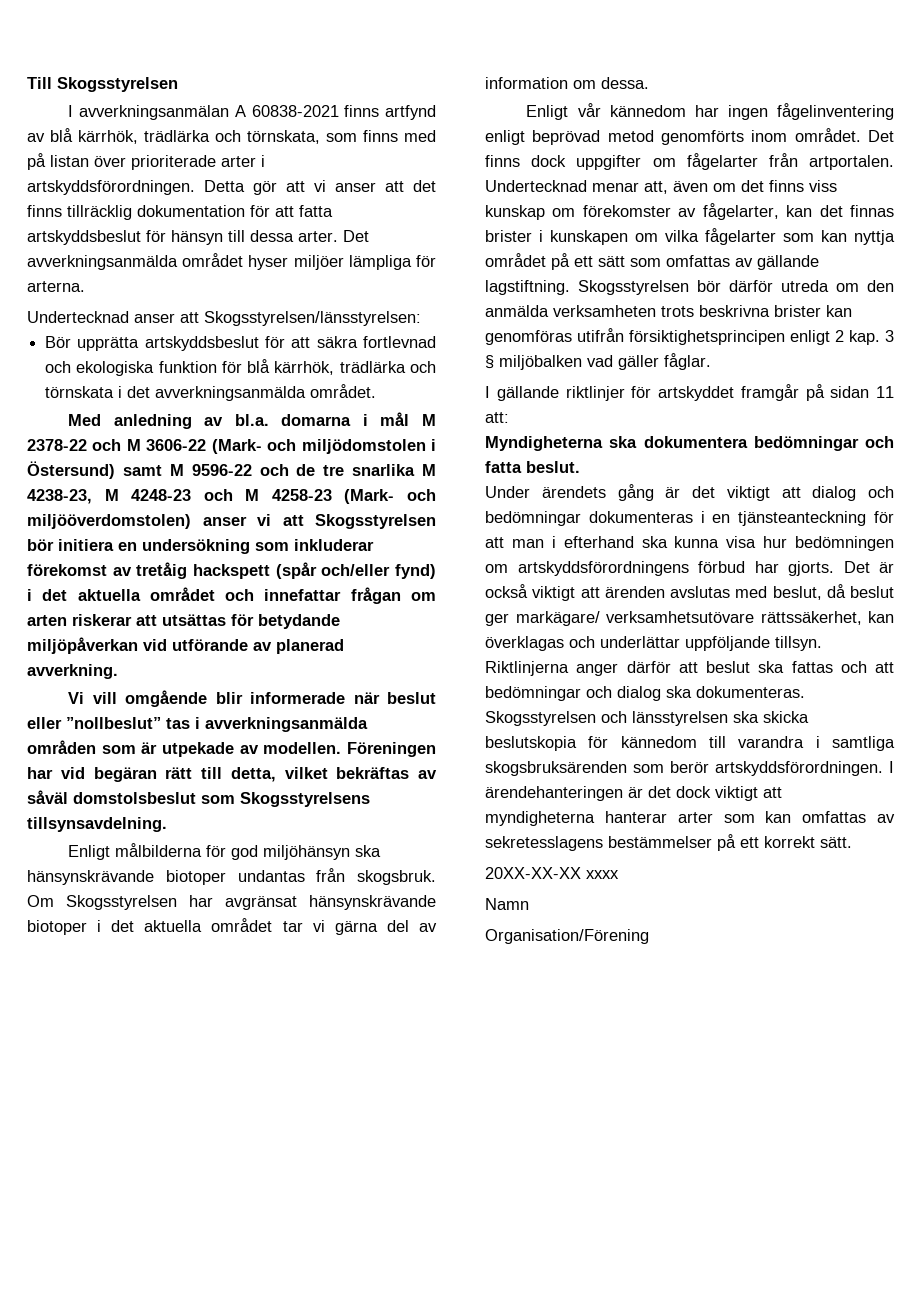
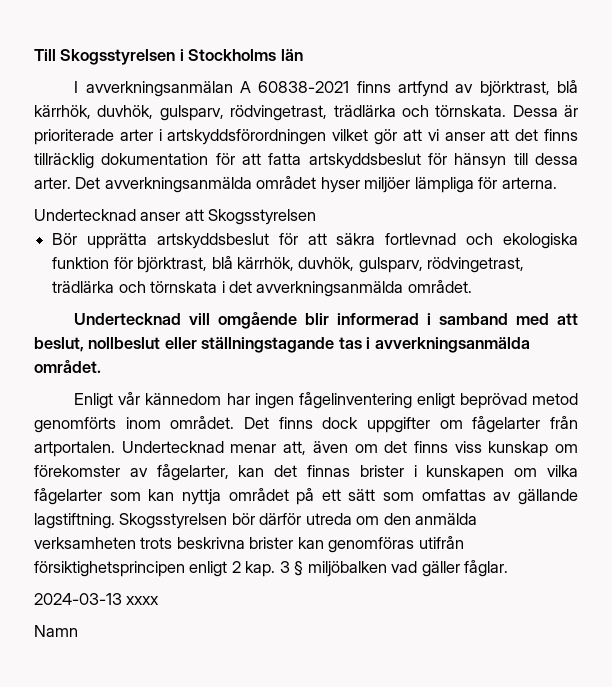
(178, 84) none -> [179,49,303,61] i Stockholms län
[50,128,436,144] [27,153,126,170] blå kärrhök, trädlärka och törnskata, som finns med på listan över -> [479,80,578,97] [34,105,578,121] björktrast, blå kärrhök, duvhök, gulsparv, rödvingetrast, trädlärka och törnskata. Dessa är
[27,180,245,195] artskyddsförordningen. Detta -> [167,129,369,145] artskyddsförordningen vilket
[204,311,421,326] Skogsstyrelsen/länsstyrelsen: -> [208,209,317,225] Skogsstyrelsen
[247,359,335,375] blå kärrhök, -> [137,256,525,273] björktrast, blå kärrhök, duvhök, gulsparv, rödvingetrast,
[68,412,436,429] [27,439,436,454] [27,461,436,479] [27,489,436,504] [27,514,436,529] [27,539,374,554] [27,562,436,579] [27,587,436,604] [27,614,340,629] [27,637,344,654] [27,664,118,679] [68,690,436,707] [27,717,368,732] [27,740,436,757] [27,767,437,782] [27,790,370,807] [27,817,167,832] [68,843,382,860] [27,868,436,885] [27,895,436,910] [27,918,437,935] [485,77,649,89] Med anledning av bl.a. domarna i mål M 2378-22 och M 3606-22 (Mark- och miljödomstolen i Östersund) samt M 9596-22 och de tre snarlika M 4238-23, M 4248-23 och M 4258-23 (Mark- och miljööverdomstolen) anser vi att Skogsstyrelsen bör initiera en undersökning som inkluderar förekomst av tretåig hackspett (spår och/eller fynd) i det aktuella området och innefattar frågan om arten riskerar att utsättas för betydande miljöpåverkan vid utförande av planerad avverkning. // Vi vill omgående blir informerade när beslut eller ”nollbeslut” tas i avverkningsanmälda områden som är utpekade av modellen. Föreningen har vid begäran rätt till detta, vilket bekräftas av såväl domstolsbeslut som Skogsstyrelsens tillsynsavdelning. // Enligt målbilderna för god miljöhänsyn ska hänsynskrävande biotoper undantas från skogsbruk. Om Skogsstyrelsen har avgränsat hänsynskrävande biotoper i det aktuella området tar vi gärna del av information om dessa. -> [74,311,578,329] [34,337,530,353] [34,359,101,373] Undertecknad vill omgående blir informerad i samband med att beslut, nollbeslut eller ställningstagande tas i avverkningsanmälda området.
[485,384,894,401] [485,412,509,423] [485,436,894,451] [485,461,580,473] [485,484,894,501] [485,511,894,526] [485,536,894,551] [485,561,894,576] [485,584,894,601] [485,611,894,626] [485,636,822,651] [485,661,894,676] [485,686,805,701] [485,711,809,726] [485,736,895,751] [485,761,894,776] [485,786,782,801] [485,811,895,826] [485,834,852,851] [485,867,581,879] I gällande riktlinjer för artskyddet framgår på sidan 11 att: // Myndigheterna ska dokumentera bedömningar och fatta beslut. // Under ärendets gång är det viktigt att dialog och bedömningar dokumenteras i en tjänsteanteckning för att man i efterhand ska kunna visa hur bedömningen om artskyddsförordningens förbud har gjorts. Det är också viktigt att ärenden avslutas med beslut, då beslut ger markägare/ verksamhetsutövare rättssäkerhet, kan överklagas och underlättar uppföljande tillsyn. Riktlinjerna anger därför att beslut ska fattas och att bedömningar och dialog ska dokumenteras. Skogsstyrelsen och länsstyrelsen ska skicka beslutskopia för kännedom till varandra i samtliga skogsbruksärenden som berör artskyddsförordningen. I ärendehanteringen är det dock viktigt att myndigheterna hanterar arter som kan omfattas av sekretesslagens bestämmelser på ett korrekt sätt. // 20XX-XX-XX -> [34,593,122,605] 2024-03-13
[485,929,649,944] // Organisation/Förening -> (78, 631) none

